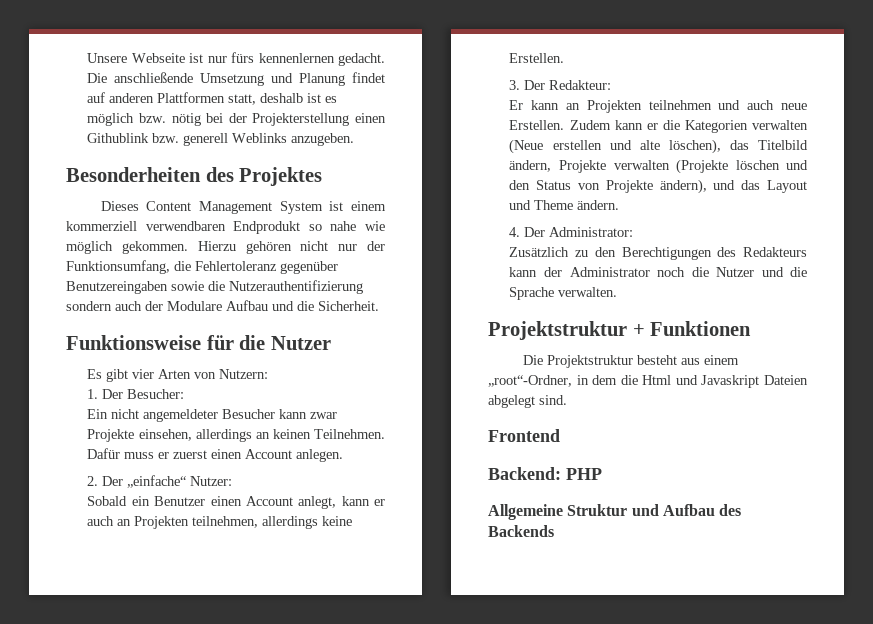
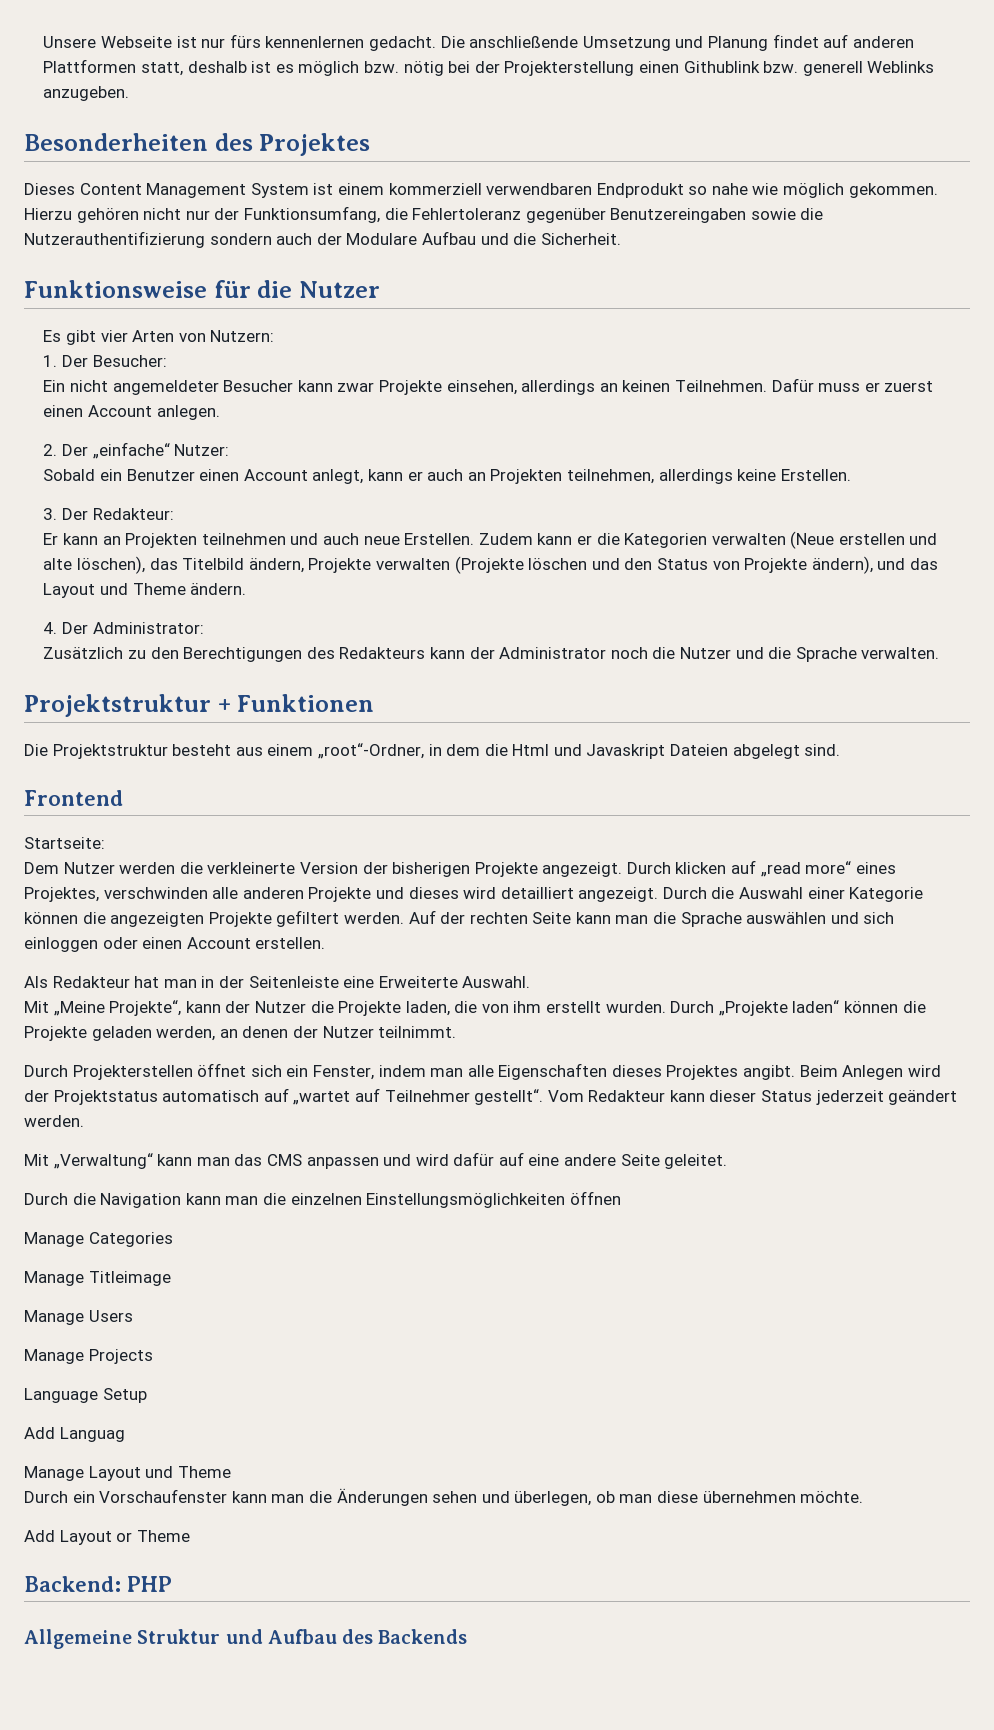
(560, 435) none -> [24,837,105,849] [24,860,896,877] [24,887,924,902] [24,910,895,927] [24,937,326,952] [24,976,531,988] [24,1000,926,1016] [24,1026,457,1041] [24,1063,941,1080] [24,1088,958,1105] [24,1115,84,1127] [24,1152,728,1169] [24,1191,621,1208] [24,1232,173,1247] [24,1271,171,1286] [24,1310,133,1325] [24,1349,153,1364] [24,1388,147,1403] [24,1427,125,1442] [24,1466,231,1481] [24,1488,864,1506] [24,1530,190,1545] // Startseite: // Dem Nutzer werden die verkleinerte Version der bisherigen Projekte angezeigt. Durch klicken auf „read more“ eines Projektes, verschwinden alle anderen Projekte und dieses wird detailliert angezeigt. Durch die Auswahl einer Kategorie können die angezeigten Projekte gefiltert werden. Auf der rechten Seite kann man die Sprache auswählen und sich einloggen oder einen Account erstellen. // Als Redakteur hat man in der Seitenleiste eine Erweiterte Auswahl. // Mit „Meine Projekte“, kann der Nutzer die Projekte laden, die von ihm erstellt wurden. Durch „Projekte laden“ können die Projekte geladen werden, an denen der Nutzer teilnimmt. // Durch Projekterstellen öffnet sich ein Fenster, indem man alle Eigenschaften dieses Projektes angibt. Beim Anlegen wird der Projektstatus automatisch auf „wartet auf Teilnehmer gestellt“. Vom Redakteur kann dieser Status jederzeit geändert werden. // Mit „Verwaltung“ kann man das CMS anpassen und wird dafür auf eine andere Seite geleitet. // Durch die Navigation kann man die einzelnen Einstellungsmöglichkeiten öffnen // Manage Categories // Manage Titleimage // Manage Users // Manage Projects // Language Setup // Add Languag // Manage Layout und Theme // Durch ein Vorschaufenster kann man die Änderungen sehen und überlegen, ob man diese übernehmen möchte. // Add Layout or Theme

